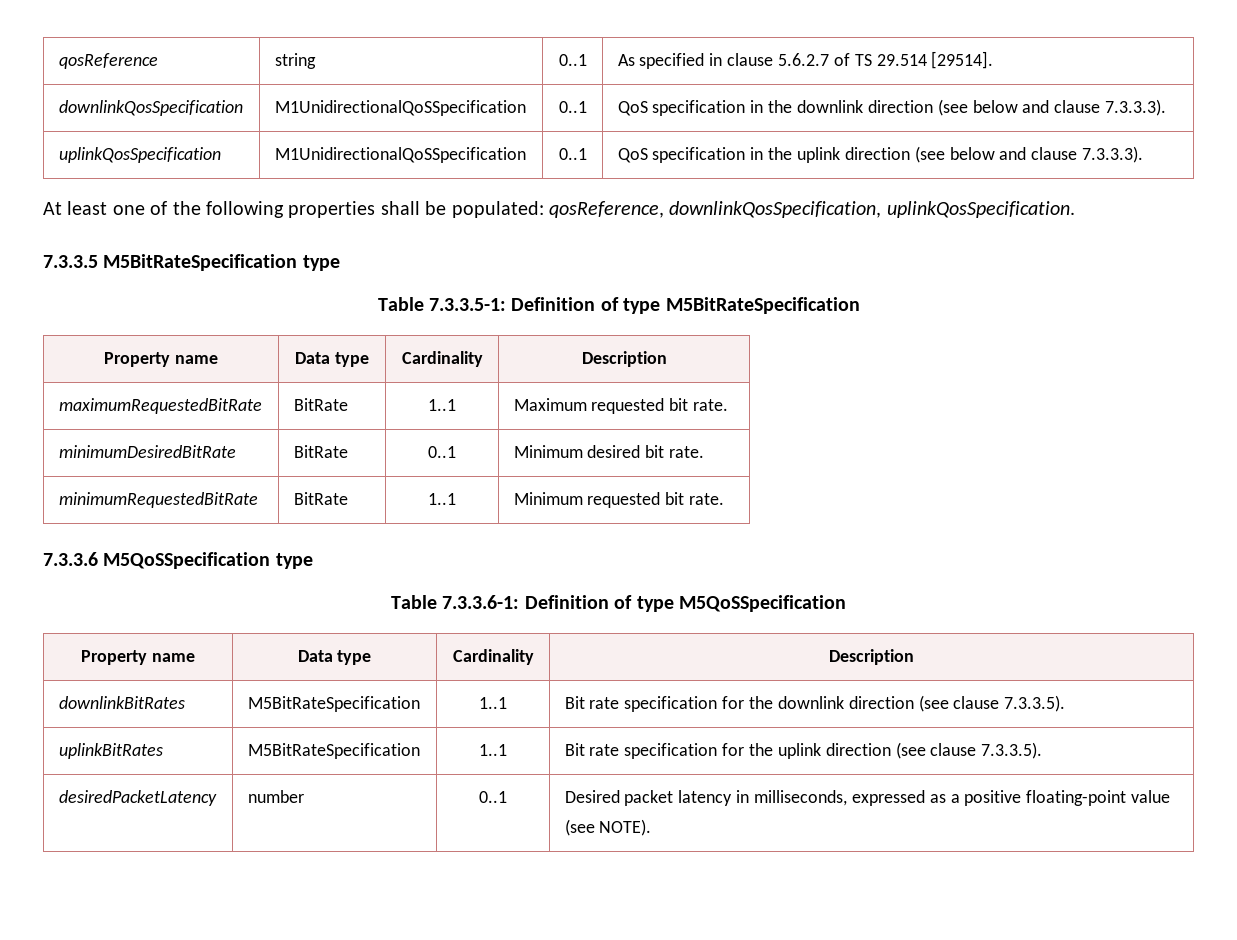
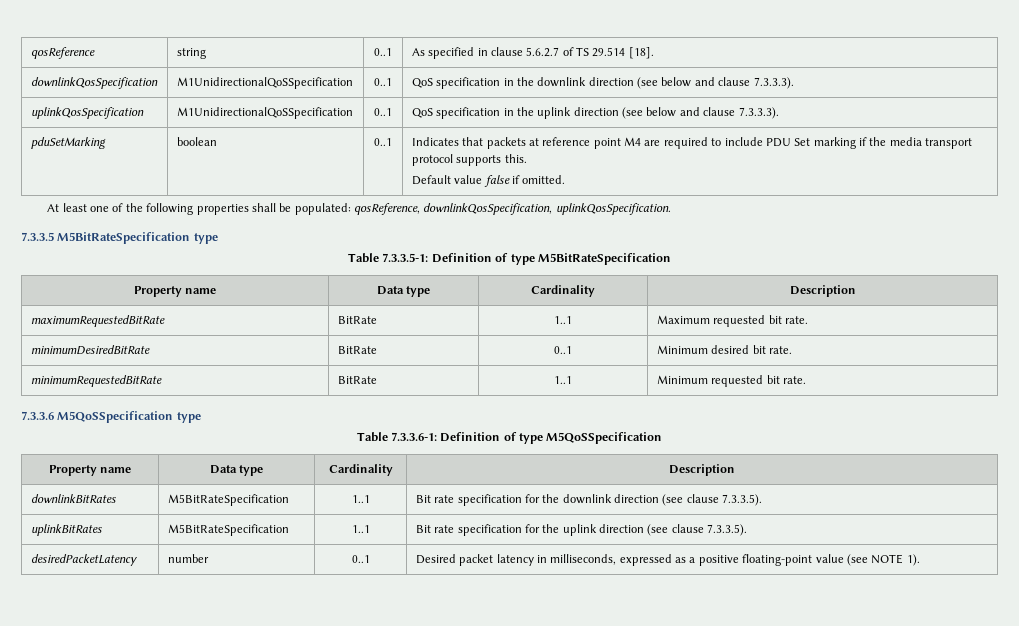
[931,51,994,69] [29514]. -> [628,47,654,59] [18].
(1144, 154) none -> [30,137,106,149] [176,137,217,146] [374,138,392,146] [411,137,973,149] [411,154,527,166] [411,175,566,187] // pduSetMarking | boolean | 0..1 | Indicates that packets at reference point M4 are required to include PDU Set marking if the media transport protocol supports this. // Default value false if omitted.
[599,819,652,836] NOTE). -> [871,554,920,566] NOTE 1).

